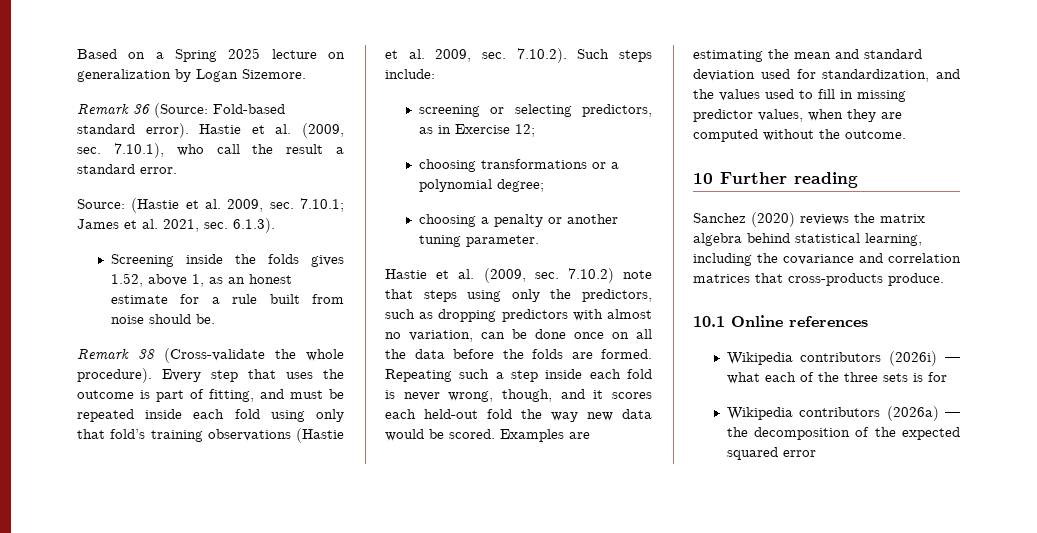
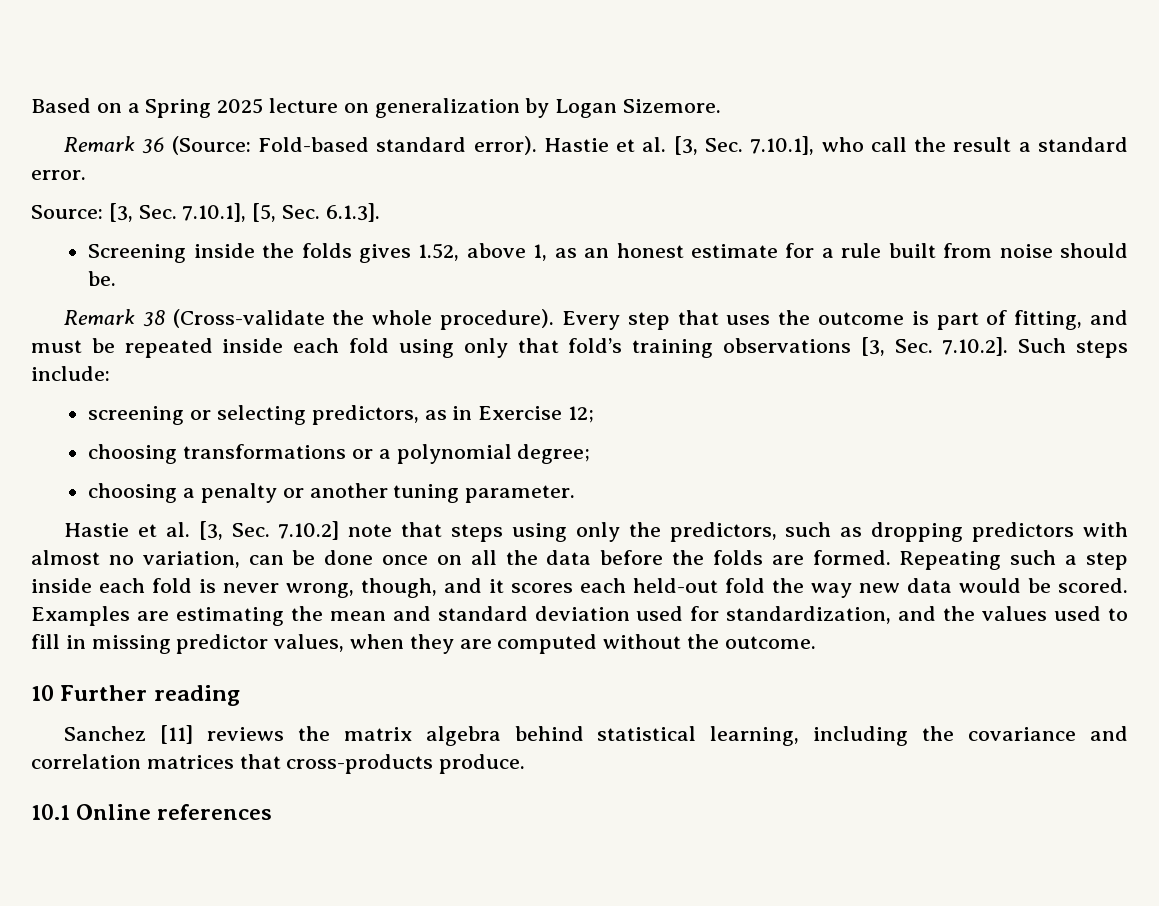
[302,123,344,138] [77,143,164,158] (2009, sec. 7.10.1), -> [673,136,815,155] [3, Sec. 7.10.1],
[131,198,344,213] [77,218,275,233] (Hastie et al. 2009, sec. 7.10.1; James et al. 2021, sec. 6.1.3). -> [108,203,380,222] [3, Sec. 7.10.1], [5, Sec. 6.1.3].
[296,428,344,443] [385,48,567,63] (Hastie et al. 2009, sec. 7.10.2). -> [860,337,1009,356] [3, Sec. 7.10.2].
[483,268,614,283] (2009, sec. 7.10.2) -> [198,521,340,540] [3, Sec. 7.10.2]
[751,212,795,227] (2020) -> [159,725,193,744] [11]
[726,351,960,366] [726,372,947,384] [726,406,960,421] [726,427,960,440] [726,447,816,460] // Wikipedia contributors (2026i) — what each of the three sets is for // Wikipedia contributors (2026a) — the decomposition of the expected squared error -> (273, 812) none

